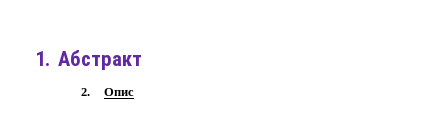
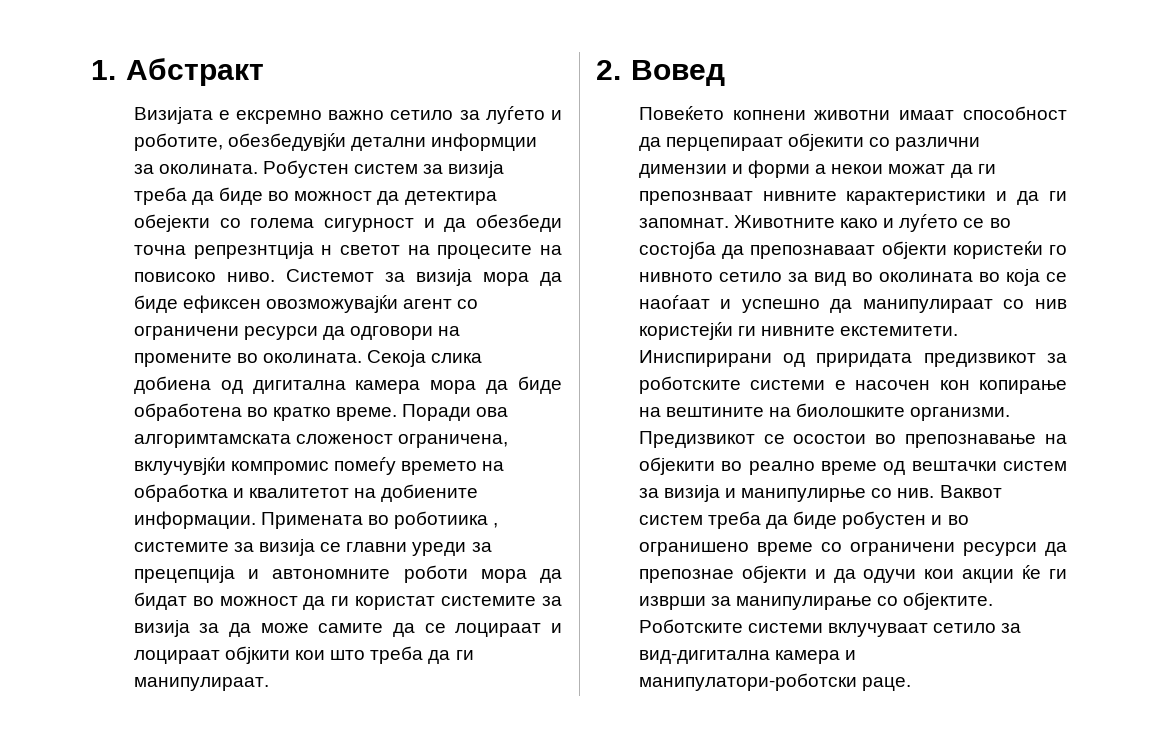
[80,88,134,96] 2. Опис -> [133,106,563,124] [133,133,538,151] [133,160,505,178] [133,187,497,205] [133,214,563,232] [133,242,563,259] [133,269,562,286] [133,295,479,313] [133,326,461,340] [133,350,483,367] [133,376,562,394] [133,403,509,421] [133,434,509,448] [133,457,505,475] [133,484,479,502] [133,511,499,529] [133,539,492,556] [133,565,562,583] [133,592,562,610] [133,620,562,637] [133,646,474,664] [133,677,269,691] [596,60,725,86] [638,106,1067,120] [638,133,981,151] [638,160,996,178] [638,191,1067,205] [638,214,1011,232] [638,241,1067,259] [638,269,1067,286] [638,295,1067,313] [638,322,959,340] [638,350,1067,367] [638,376,1067,394] [638,403,1011,421] [638,431,1067,448] [638,457,1067,475] [638,485,1002,502] [638,511,969,529] [638,542,1067,556] [638,565,1067,583] [638,592,994,610] [638,619,1022,637] [638,650,857,664] [638,673,911,691] Визијата е ексремно важно сетило за луѓето и роботите, обезбедувјќи детални информции за околината. Робустен систем за визија треба да биде во можност да детектира обејекти со голема сигурност и да обезбеди точна репрезнтција н светот на процесите на повисоко ниво. Системот за визија мора да биде ефиксен овозможувајќи агент со ограничени ресурси да одговори на промените во околината. Секоја слика добиена од дигитална камера мора да биде обработена во кратко време. Поради ова алгоримтамската сложеност ограничена, вклучувјќи компромис помеѓу времето на обработка и квалитетот на добиените информации. Примената во роботиика , системите за визија се главни уреди за прецепција и автономните роботи мора да бидат во можност да ги користат системите за визија за да може самите да се лоцираат и лоцираат објкити кои што треба да ги манипулираат. // 2. Вовед // Повеќето копнени животни имаат способност да перцепираат објекити со различни димензии и форми а некои можат да ги препознваат нивните карактеристики и да ги запомнат. Животните како и луѓето се во состојба да препознаваат објекти користеќи го нивното сетило за вид во околината во која се наоѓаат и успешно да манипулираат со нив користејќи ги нивните екстемитети. Иниспирирани од приридата предизвикот за роботските системи е насочен кон копирање на вештините на биолошките организми. Предизвикот се осостои во препознавање на објекити во реално време од вештачки систем за визија и манипулирње со нив. Ваквот систем треба да биде робустен и во огранишено време со ограничени ресурси да препознае објекти и да одучи кои акции ќе ги изврши за манипулирање со објектите. Роботските системи вклучуваат сетило за вид-дигитална камера и манипулатори-роботски раце.

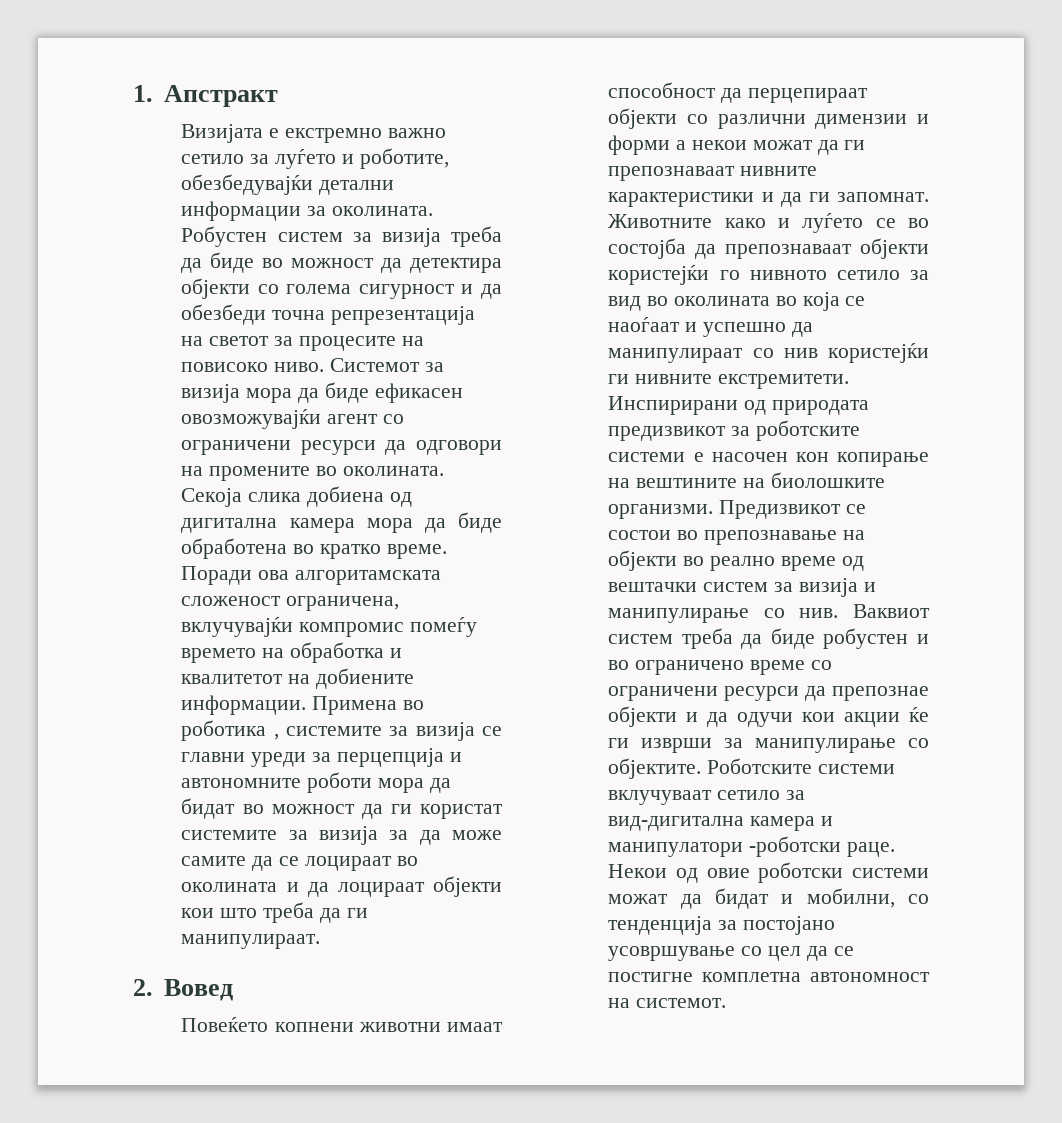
[125,58,264,86] Абстракт -> [163,85,278,107] Апстракт
[236,110,323,124] ексремно -> [285,128,383,143] екстремно
[227,133,538,151] обезбедувјќи детални информции -> [181,174,395,195] [181,201,302,221] обезбедувајќи детални информации
[133,214,210,232] обејекти -> [181,278,251,299] објекти
[193,242,430,259] репрезнтција н светот на -> [331,306,476,325] [181,336,294,346] репрезентација на светот за
[182,295,261,313] ефиксен -> [374,383,463,403] ефикасен
[133,434,291,448] алгоримтамската -> [295,570,442,585] алгоритамската
[133,457,226,475] вклучувјќи -> [181,617,294,637] вклучувајќи
[260,511,489,529] Примената во роботиика -> [312,696,425,715] [181,720,267,741] Примена во роботика
[133,566,235,583] прецепција -> [336,748,444,767] перцепција
[551,623,562,633] [133,646,290,664] и лоцираат објкити -> [396,856,418,866] [181,876,502,897] во околината и да лоцираат објекти
[788,133,865,151] објекити -> [608,108,678,129] објекти
[638,191,753,205] препознваат -> [608,166,736,181] препознаваат
[952,241,1043,259] користеќи -> [608,265,710,285] користејќи
[840,326,959,336] [638,350,913,367] екстемитети. Иниспирирани од приридата -> [718,374,850,389] [608,396,870,415] екстремитети. Инспирирани од природата
[793,434,867,444] осостои -> [608,530,672,540] состои
[638,457,715,475] објекити -> [608,550,678,571] објекти
[741,488,867,502] манипулирње -> [608,608,750,623] манипулирање
[939,485,1002,498] Ваквот -> [853,604,930,618] Ваквиот
[638,542,749,556] огранишено -> [635,660,745,675] ограничено
[638,673,911,691] манипулатори-роботски раце. -> [608,836,896,857] [608,862,929,883] [608,888,929,909] [608,916,836,935] [608,946,854,961] [608,972,930,982] [608,998,727,1008] манипулатори -роботски раце. Некои од овие роботски системи можат да бидат и мобилни, со тенденција за постојано усовршување со цел да се постигне комплетна автономност на системот.

